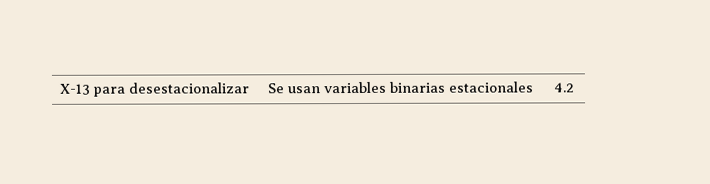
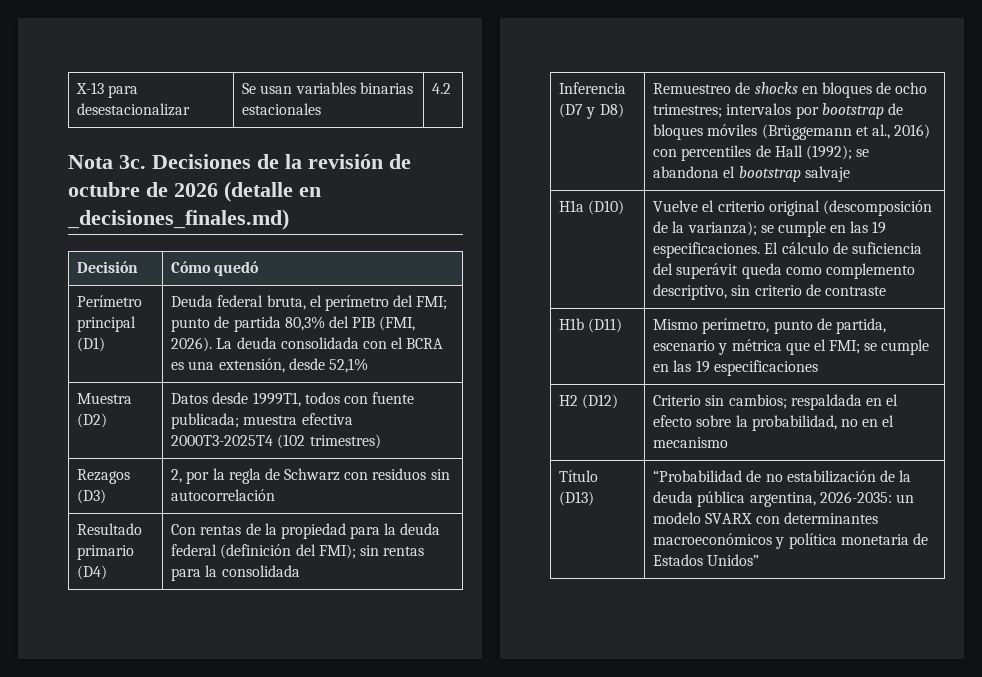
(576, 87) none -> [68,154,411,169] [68,181,321,202] [67,209,289,230] [77,261,139,273] [171,261,260,276] [77,295,143,307] [77,316,137,332] [77,337,106,352] [171,295,448,311] [171,316,416,332] [171,337,444,352] [171,358,368,373] [77,393,133,404] [77,413,108,428] [171,392,415,407] [171,413,353,429] [171,434,381,449] [77,469,131,484] [77,489,107,504] [171,468,450,484] [171,489,276,501] [77,523,143,535] [77,545,135,560] [77,565,108,580] [171,523,441,539] [171,544,425,559] [171,565,300,581] [559,82,627,94] [559,103,624,119] [653,82,928,98] [653,103,903,119] [653,124,931,140] [653,145,870,161] [653,166,850,182] [559,200,625,215] [653,200,932,216] [653,221,887,237] [653,242,922,258] [653,263,915,279] [653,284,886,300] [559,318,623,333] [653,318,886,334] [653,339,930,355] [653,360,818,376] [559,394,619,409] [653,394,899,410] [653,415,895,431] [653,437,729,448] [559,470,599,482] [559,491,595,506] [653,470,912,483] [653,491,914,507] [653,512,878,524] [653,533,928,549] [653,554,760,566] // Nota 3c. Decisiones de la revisión de octubre de 2026 (detalle en _decisiones_finales.md) // Decisión | Cómo quedó // Perímetro principal (D1) | Deuda federal bruta, el perímetro del FMI; punto de partida 80,3% del PIB (FMI, 2026). La deuda consolidada con el BCRA es una extensión, desde 52,1% // Muestra (D2) | Datos desde 1999T1, todos con fuente publicada; muestra efectiva 2000T3-2025T4 (102 trimestres) // Rezagos (D3) | 2, por la regla de Schwarz con residuos sin autocorrelación // Resultado primario (D4) | Con rentas de la propiedad para la deuda federal (definición del FMI); sin rentas para la consolidada // Inferencia (D7 y D8) | Remuestreo de shocks en bloques de ocho trimestres; intervalos por bootstrap de bloques móviles (Brüggemann et al., 2016) con percentiles de Hall (1992); se abandona el bootstrap salvaje // H1a (D10) | Vuelve el criterio original (descomposición de la varianza); se cumple en las 19 especificaciones. El cálculo de suficiencia del superávit queda como complemento descriptivo, sin criterio de contraste // H1b (D11) | Mismo perímetro, punto de partida, escenario y métrica que el FMI; se cumple en las 19 especificaciones // H2 (D12) | Criterio sin cambios; respaldada en el efecto sobre la probabilidad, no en el mecanismo // Título (D13) | “Probabilidad de no estabilización de la deuda pública argentina, 2026-2035: un modelo SVARX con determinantes macroeconómicos y política monetaria de Estados Unidos”

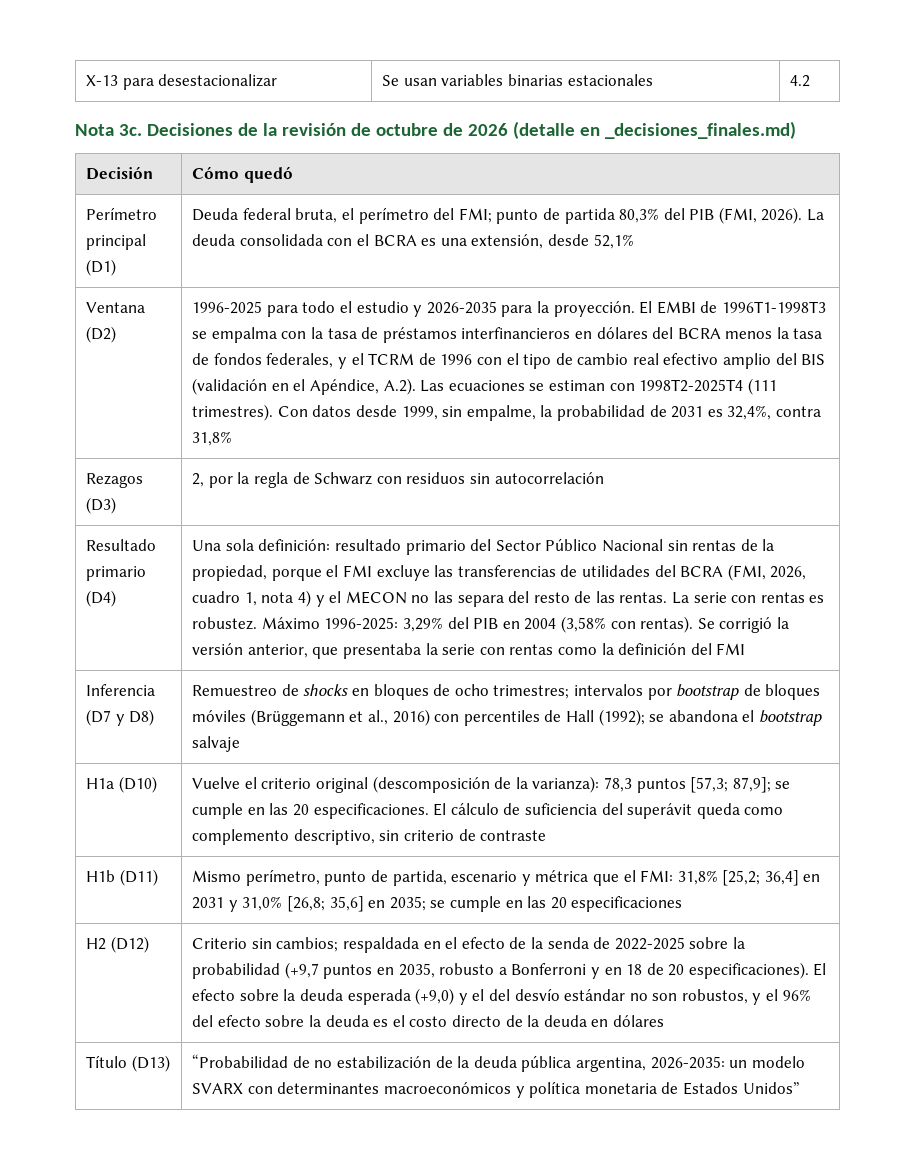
[77,393,133,404] Muestra -> [86,302,146,313] Ventana
[171,392,415,407] [171,413,353,429] [171,434,381,449] Datos desde 1999T1, todos con fuente publicada; muestra efectiva 2000T3-2025T4 (102 trimestres) -> [192,301,826,317] [192,327,823,343] [192,353,826,369] [192,378,777,395] [192,404,821,421] [192,431,233,446] 1996-2025 para todo el estudio y 2026-2035 para la proyección. El EMBI de 1996T1-1998T3 se empalma con la tasa de préstamos interfinancieros en dólares del BCRA menos la tasa de fondos federales, y el TCRM de 1996 con el tipo de cambio real efectivo amplio del BIS (validación en el Apéndice, A.2). Las ecuaciones se estiman con 1998T2-2025T4 (111 trimestres). Con datos desde 1999, sin empalme, la probabilidad de 2031 es 32,4%, contra 31,8%
[171,523,441,539] [171,544,425,559] [171,565,300,581] Con rentas de la propiedad para la deuda federal (definición del FMI); sin rentas para la consolidada -> [192,538,775,555] [192,564,807,581] [192,590,825,607] [192,616,789,633] [192,643,746,659] Una sola definición: resultado primario del Sector Público Nacional sin rentas de la propiedad, porque el FMI excluye las transferencias de utilidades del BCRA (FMI, 2026, cuadro 1, nota 4) y el MECON no las separa del resto de las rentas. La serie con rentas es robustez. Máximo 1996-2025: 3,29% del PIB en 2004 (3,58% con rentas). Se corrigió la versión anterior, que presentaba la serie con rentas como la definición del FMI
[687,221,887,237] varianza); se cumple en las 19 -> [532,776,791,793] [192,803,309,819] varianza): 78,3 puntos [57,3; 87,9]; se cumple en las 20
[829,339,930,355] [653,360,710,373] FMI; se cumple en las 19 -> [640,870,821,886] [192,896,567,912] FMI: 31,8% [25,2; 36,4] en 2031 y 31,0% [26,8; 35,6] en 2035; se cumple en las 20
[696,415,895,431] [653,437,729,448] sobre la probabilidad, no en el mecanismo -> [509,937,745,950] [192,962,827,979] [192,988,811,1005] [192,1015,664,1027] de la senda de 2022-2025 sobre la probabilidad (+9,7 puntos en 2035, robusto a Bonferroni y en 18 de 20 especificaciones). El efecto sobre la deuda esperada (+9,0) y el del desvío estándar no son robustos, y el 96% del efecto sobre la deuda es el costo directo de la deuda en dólares

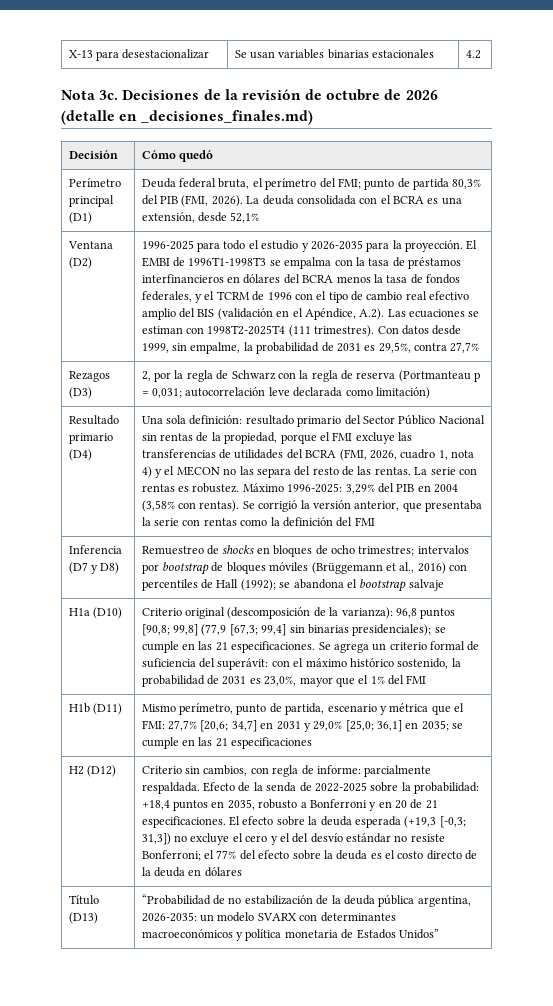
[727,405,821,420] [192,431,233,446] 32,4%, contra 31,8% -> [378,342,480,353] 29,5%, contra 27,7%
[406,472,604,484] residuos sin autocorrelación -> [299,370,481,382] [141,387,430,399] la regla de reserva (Portmanteau p = 0,031; autocorrelación leve declarada como limitación)
[192,777,312,789] Vuelve el criterio -> [141,608,182,616] Criterio
[603,777,791,793] [192,803,784,819] [192,829,547,845] 78,3 puntos [57,3; 87,9]; se cumple en las 20 especificaciones. El cálculo de suficiencia del superávit queda como complemento descriptivo, sin criterio de contraste -> [395,608,456,619] [141,624,446,636] [141,641,480,653] [141,658,461,670] [141,675,427,687] 96,8 puntos [90,8; 99,8] (77,9 [67,3; 99,4] sin binarias presidenciales); se cumple en las 21 especificaciones. Se agrega un criterio formal de suficiencia del superávit: con el máximo histórico sostenido, la probabilidad de 2031 es 23,0%, mayor que el 1% del FMI
[677,870,821,886] [192,896,364,912] 31,8% [25,2; 36,4] en 2031 y 31,0% [26,8; 35,6] -> [168,720,403,732] 27,7% [20,6; 34,7] en 2031 y 29,0% [25,0; 36,1]
[550,897,567,909] 20 -> [215,738,228,747] 21
[276,937,505,953] cambios; respaldada en el efecto -> [203,765,432,777] [141,782,236,794] cambios, con regla de informe: parcialmente respaldada. Efecto
[192,962,319,979] probabilidad (+9,7 -> [414,782,480,794] [141,800,170,810] probabilidad: +18,4
[626,962,809,979] 18 de 20 especificaciones). -> [395,799,438,809] [141,816,226,828] 20 de 21 especificaciones.
[415,988,455,1005] (+9,0) -> [404,816,466,828] [141,833,268,845] (+19,3 [-0,3; 31,3]) no excluye el cero
[652,989,811,1005] son robustos, y el 96% -> [410,834,445,842] [141,850,237,861] resiste Bonferroni; el 77%

